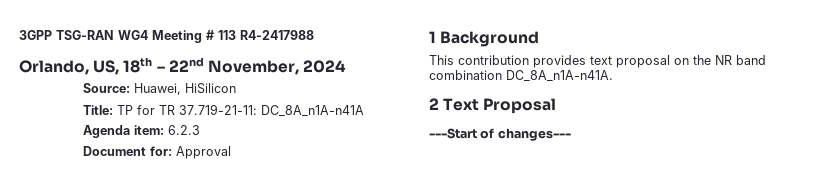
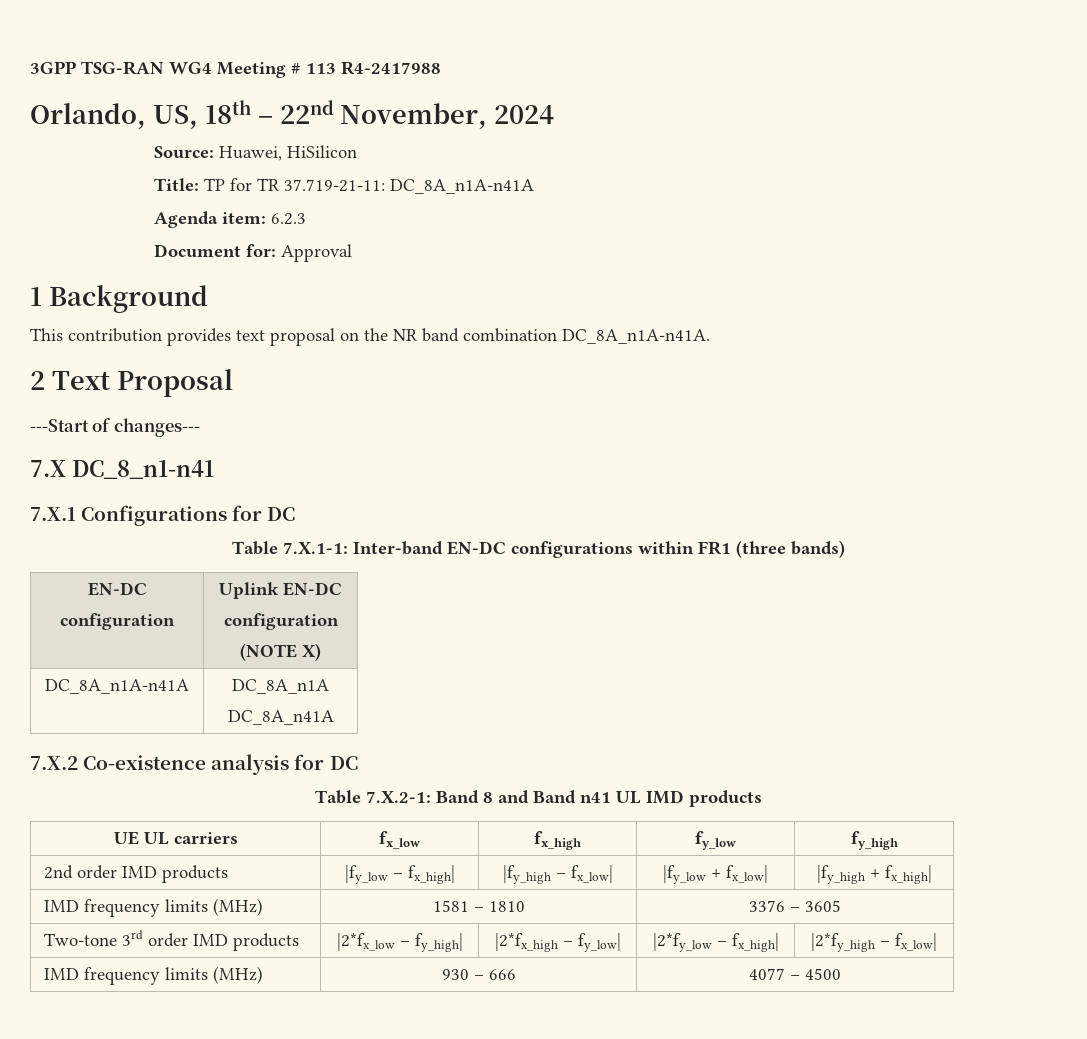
(571, 134) none -> [30,460,214,479] [30,505,296,526] [232,540,845,558] [87,582,147,596] [60,613,175,630] [219,582,342,599] [223,613,339,630] [240,643,321,661] [45,679,189,694] [232,679,329,694] [227,710,334,725] [30,754,358,775] [315,790,762,807] [113,831,238,845] [379,831,420,849] [534,831,581,850] [695,831,736,850] [850,831,898,850] [44,865,229,883] [344,865,455,884] [502,865,613,884] [663,865,768,884] [816,865,932,884] [44,898,264,917] [432,900,525,912] [749,900,841,912] [44,930,300,951] [336,933,463,952] [494,933,621,952] [652,933,779,952] [811,933,937,952] [44,966,264,985] [441,969,516,980] [749,968,841,980] // 7.X DC_8_n1-n41 // 7.X.1 Configurations for DC // Table 7.X.1-1: Inter-band EN-DC configurations within FR1 (three bands) // EN-DC // configuration | Uplink EN-DC // configuration // (NOTE X) // DC_8A_n1A-n41A | DC_8A_n1A // DC_8A_n41A // 7.X.2 Co-existence analysis for DC // Table 7.X.2-1: Band 8 and Band n41 UL IMD products // UE UL carriers | fx_low | fx_high | fy_low | fy_high // 2nd order IMD products | |fy_low – fx_high| | |fy_high – fx_low| | |fy_low + fx_low| | |fy_high + fx_high| // IMD frequency limits (MHz) | 1581 – 1810 | 3376 – 3605 // Two-tone 3rd order IMD products | |2*fx_low – fy_high| | |2*fx_high – fy_low| | |2*fy_low – fx_high| | |2*fy_high – fx_low| // IMD frequency limits (MHz) | 930 – 666 | 4077 – 4500

